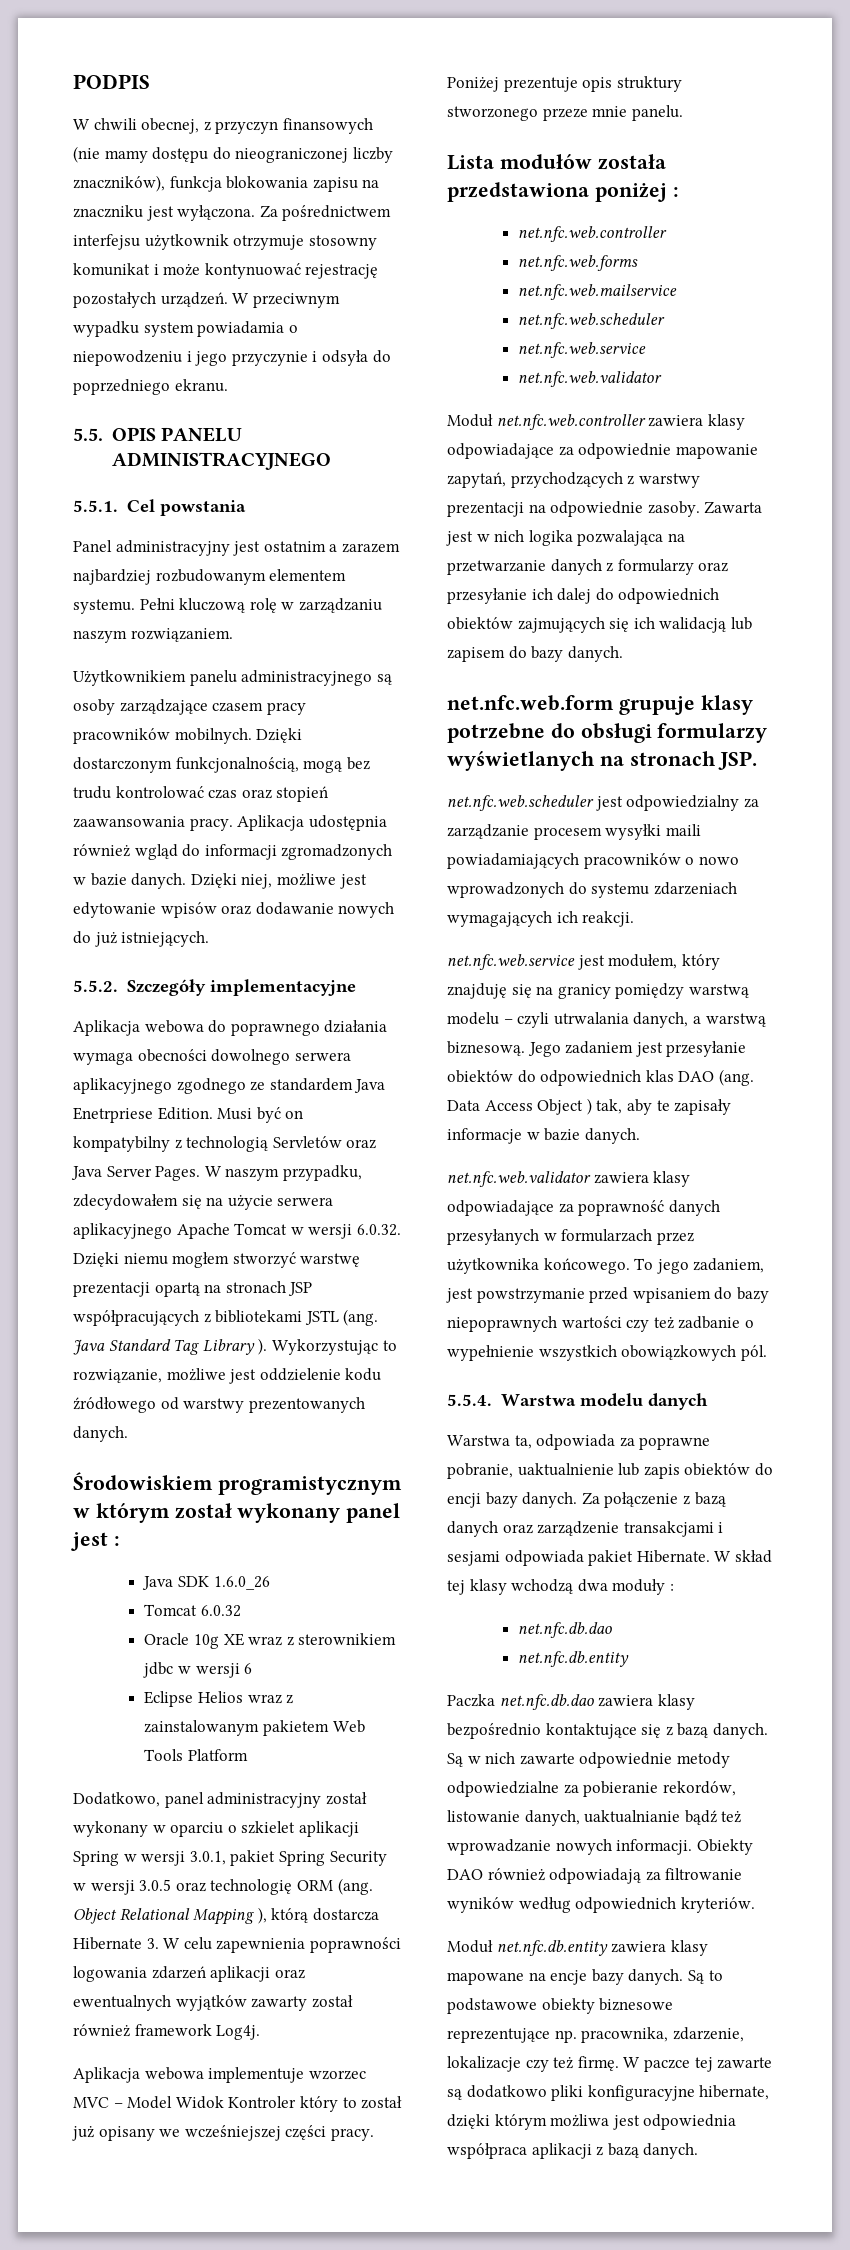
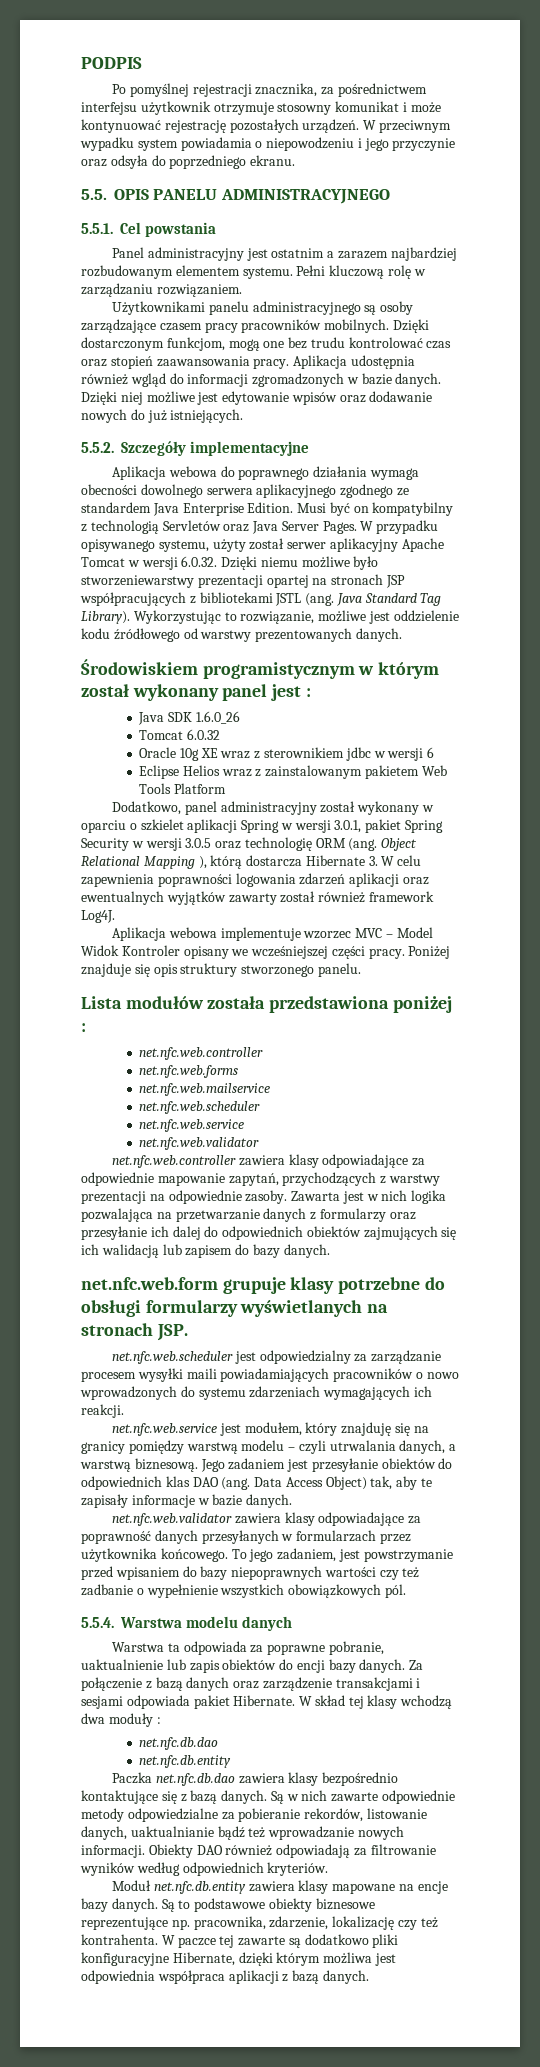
[73,118,373,134] [73,146,393,163] [73,175,380,192] [73,205,278,221] W chwili obecnej, z przyczyn finansowych (nie mamy dostępu do nieograniczonej liczby znaczników), funkcja blokowania zapisu na znaczniku jest wyłączona. Za -> [112,83,335,97] Po pomyślnej rejestracji znacznika, za
[312,351,318,362] i -> [81,159,107,167] oraz
[73,630,127,643] naszym -> (153, 290) none
[73,670,186,686] Użytkownikiem -> [112,301,206,315] Użytkownikami
[175,757,343,773] funkcjonalnością, mogą -> [166,337,285,351] funkcjom, mogą one
[241,874,273,889] niej, -> [120,392,143,405] niej
[73,1107,153,1123] Enetrpriese -> [182,503,244,516] Enterprise
[225,1165,362,1181] [73,1194,334,1210] [73,1223,172,1239] naszym przypadku, zdecydowałem się na użycie serwera aplikacyjnego -> [376,520,439,534] [81,538,398,552] przypadku opisywanego systemu, użyty został serwer aplikacyjny
[172,1252,361,1268] [73,1282,200,1297] mogłem stworzyć warstwę prezentacji opartą -> [301,556,379,570] [81,575,309,588] możliwe było stworzeniewarstwy prezentacji opartej
[202,1338,268,1355] Library ). -> [81,611,130,624] Library).
[216,2025,261,2040] Log4j. -> [81,910,115,923] Log4J.
[299,2096,403,2112] [72,2126,94,2141] który to został już -> (180, 950) none
[503,77,578,92] prezentuje -> [81,963,150,977] znajduje się
[542,106,628,121] przeze mnie -> (315, 971) none
[447,414,493,427] Moduł -> (260, 1143) none
[537,1098,592,1115] Object ) -> [325,1476,367,1490] Object)
[514,1435,532,1449] ta, -> [167,1643,180,1652] ta
[447,2056,619,2072] lokalizacje czy też firmę. -> [332,1916,438,1930] [81,1934,158,1945] lokalizację czy też kontrahenta.
[699,2085,770,2100] hibernate, -> [172,1952,235,1966] Hibernate,

